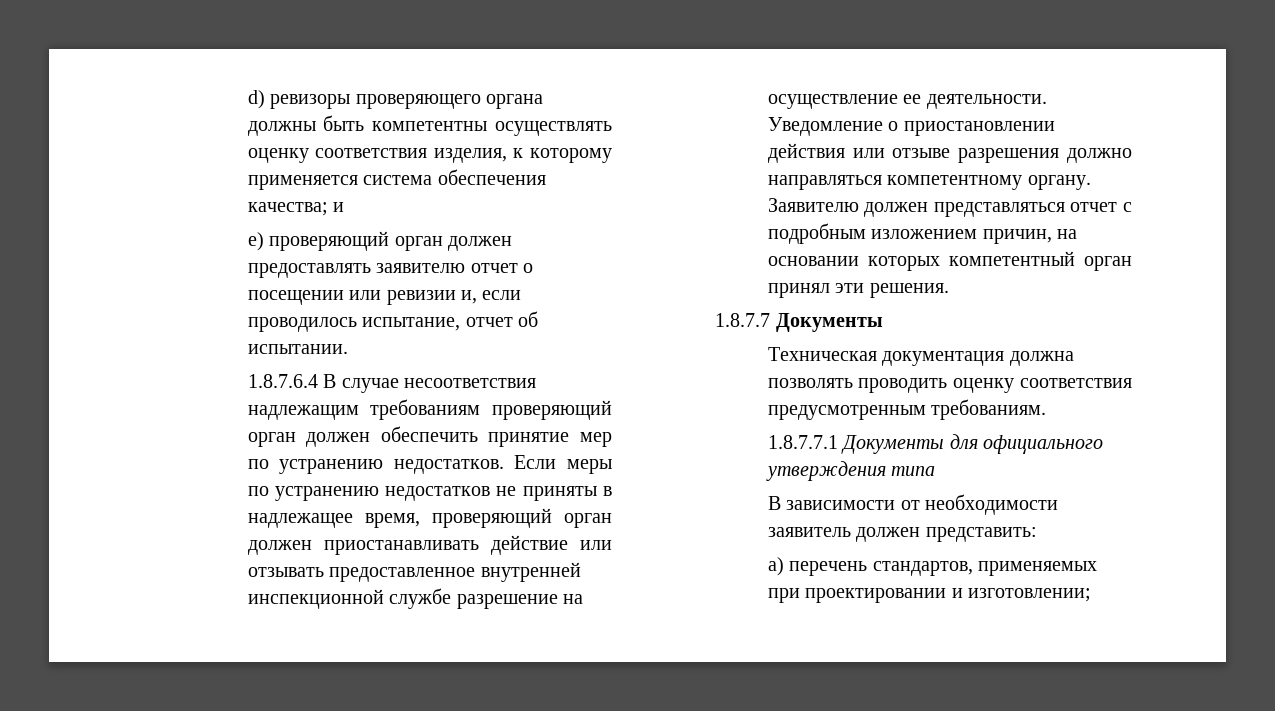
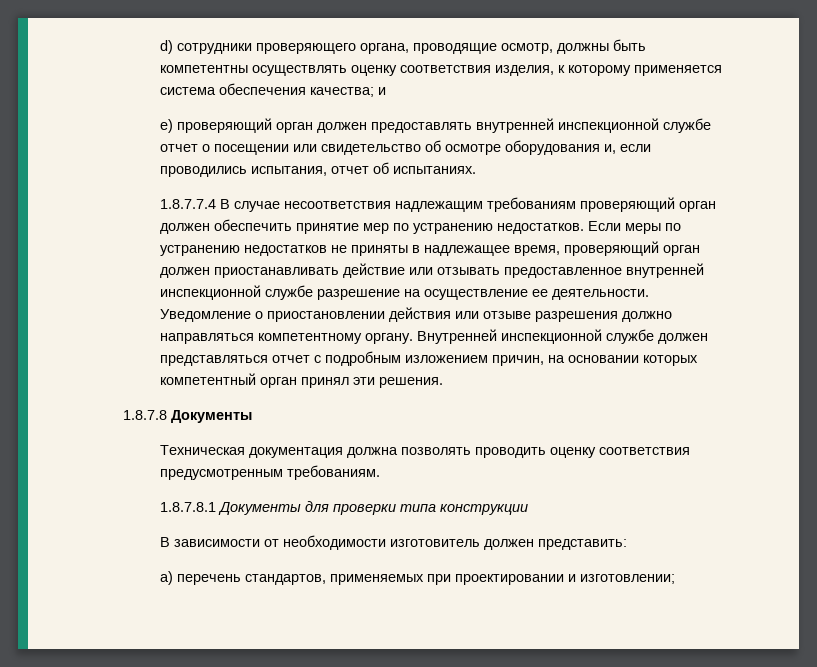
[270,94,543,109] ревизоры проверяющего органа -> [177,43,554,54] сотрудники проверяющего органа, проводящие осмотр,
[376,263,466,273] заявителю -> [476,118,712,133] внутренней инспекционной службе
[386,290,522,305] [247,311,538,332] [247,344,348,354] [247,374,318,388] ревизии и, если проводилось испытание, отчет об испытании. // 1.8.7.6.4 -> [321,140,652,155] [160,162,477,177] [160,199,217,209] свидетельство об осмотре оборудования и, если проводились испытания, отчет об испытаниях. // 1.8.7.7.4
[767,198,859,212] Заявителю -> [417,329,655,344] Внутренней инспекционной службе
[715,313,771,327] 1.8.7.7 -> [122,410,167,420] 1.8.7.8
[767,435,838,449] 1.8.7.7.1 -> [160,502,217,512] 1.8.7.8.1
[982,435,1103,454] [765,461,886,481] официального утверждения -> [333,504,397,515] проверки
(936, 471) none -> [440,504,529,515] конструкции
[767,527,851,537] заявитель -> [390,539,481,547] изготовитель

